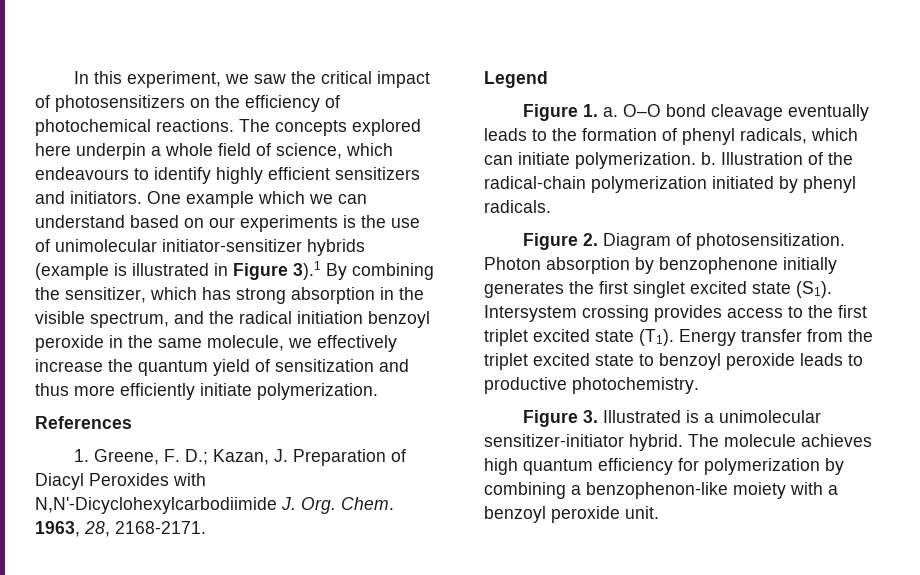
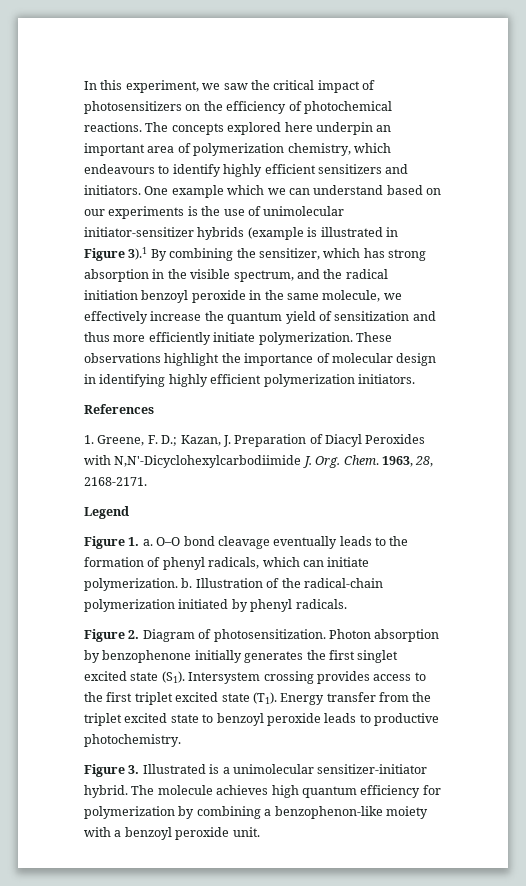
[151,143,342,159] a whole field of science, -> [376,125,392,132] [84,143,351,156] an important area of polymerization chemistry,
(378, 391) none -> [355,332,392,342] [84,353,437,366] [84,374,415,387] These observations highlight the importance of molecular design in identifying highly efficient polymerization initiators.

